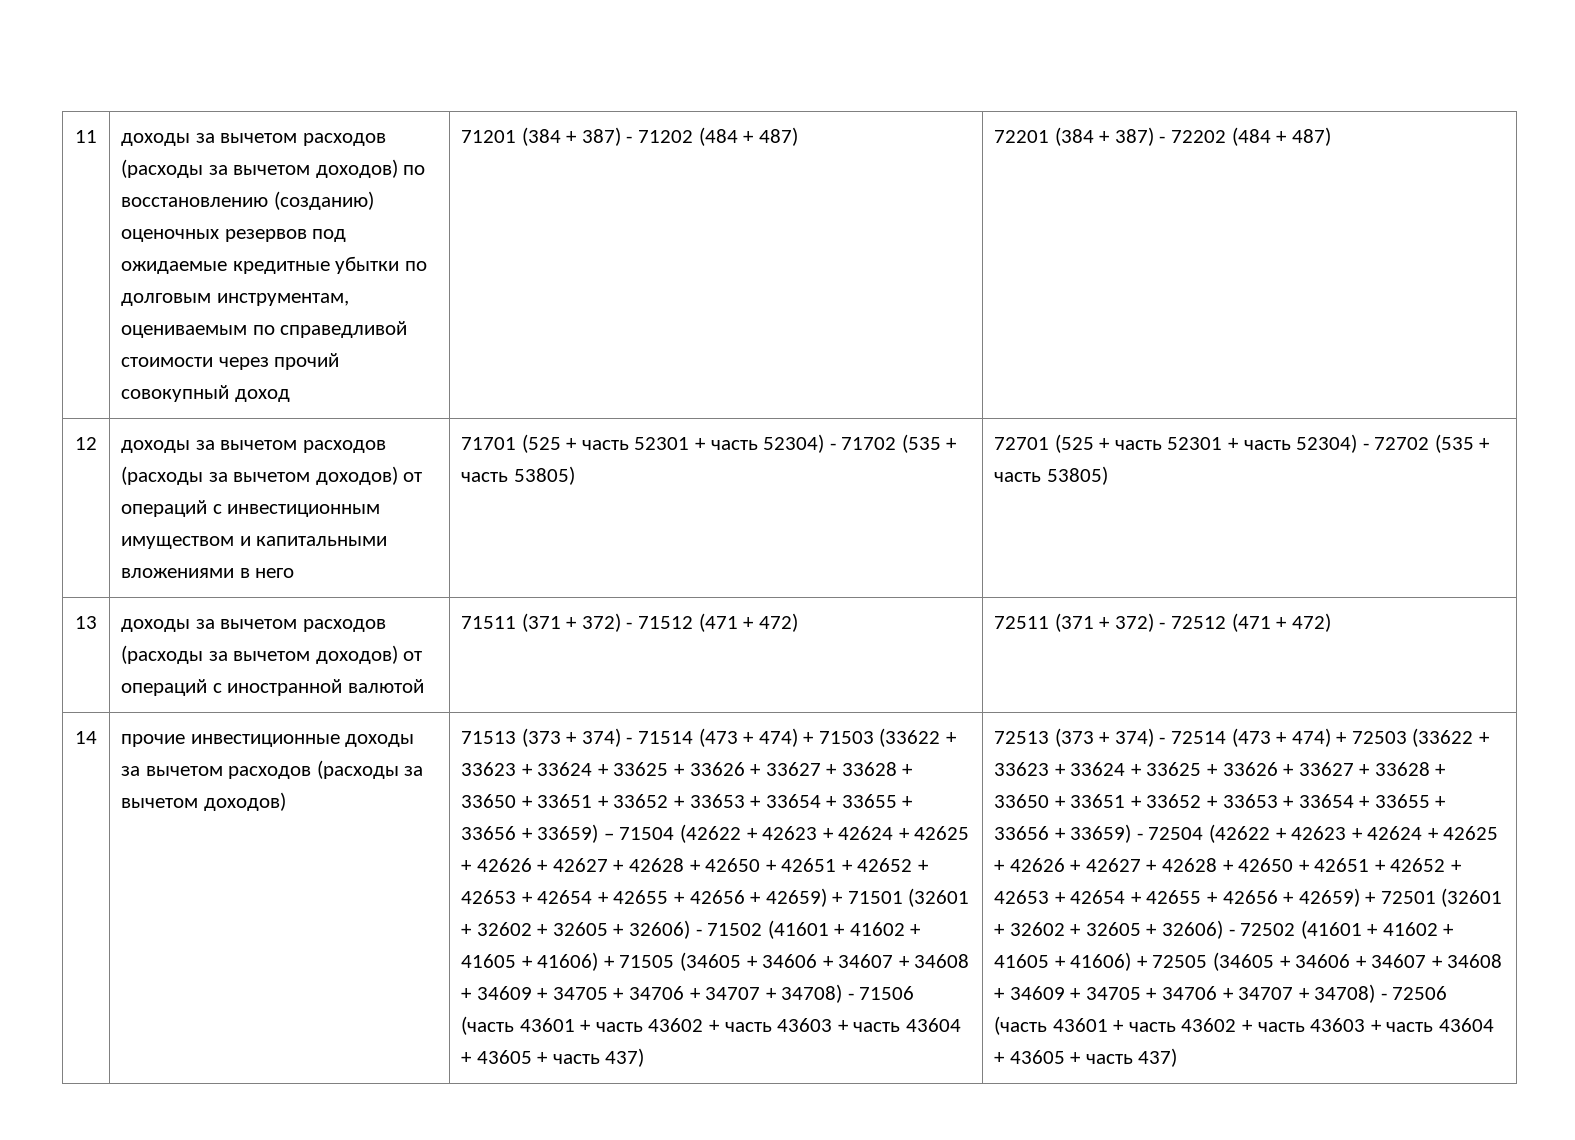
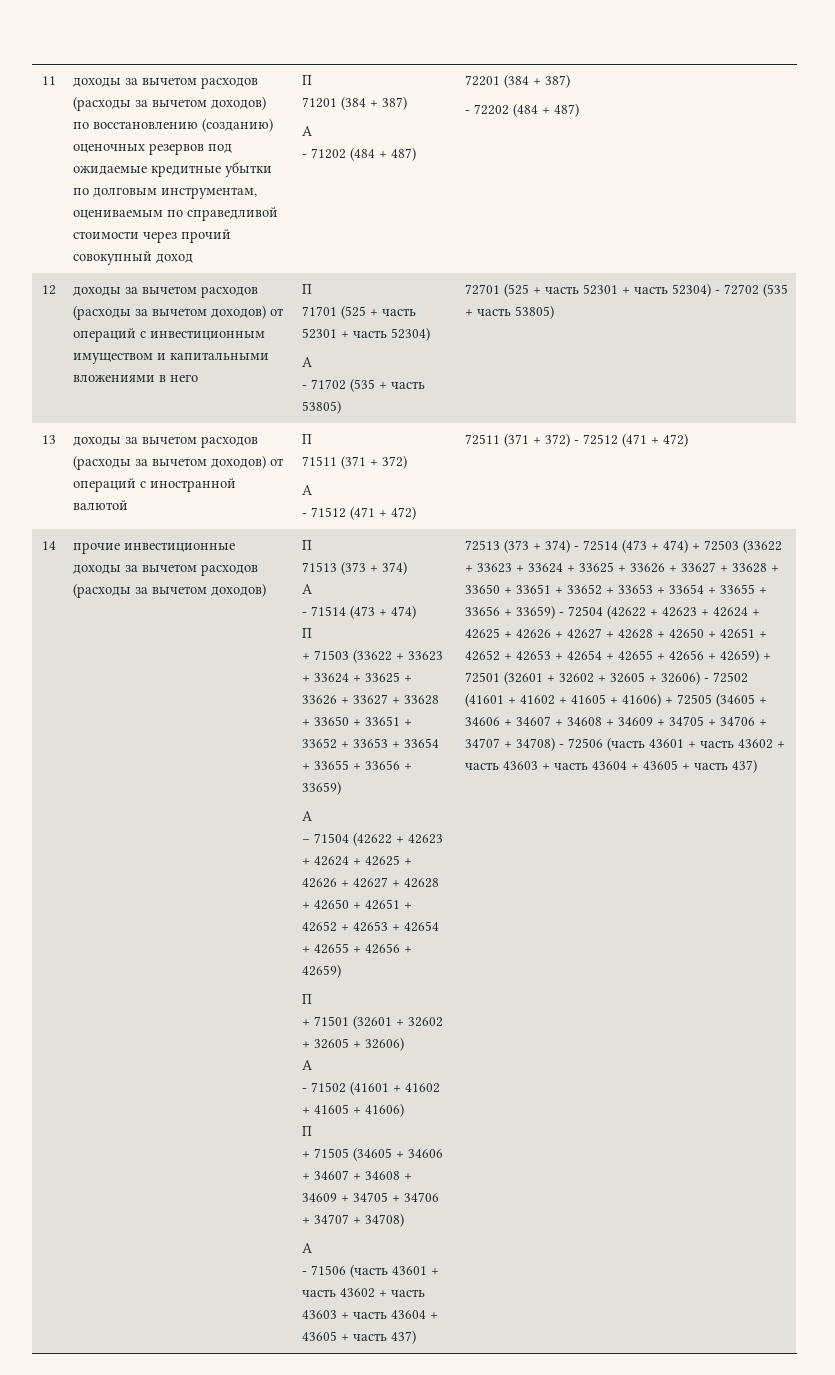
(290, 395) none -> [301,75,312,85] П //
(621, 136) none -> [301,126,313,136] // А //
(1154, 136) none -> (570, 81) //
(295, 573) none -> [301,284,312,294] П //
(825, 443) none -> [301,357,313,367] // А //
(424, 686) none -> [301,434,312,444] П //
(621, 622) none -> [301,485,313,495] // А //
(286, 801) none -> [301,540,312,550] П //
(621, 737) none -> [301,584,313,594] // А //
(798, 737) none -> [301,628,312,638] // П //
(599, 833) none -> [301,811,313,821] // А //
(827, 897) none -> [301,994,312,1004] // П //
(690, 929) none -> [301,1060,313,1070] // А //
(599, 961) none -> [301,1126,312,1136] // П //
(843, 993) none -> [301,1243,313,1253] // А //

